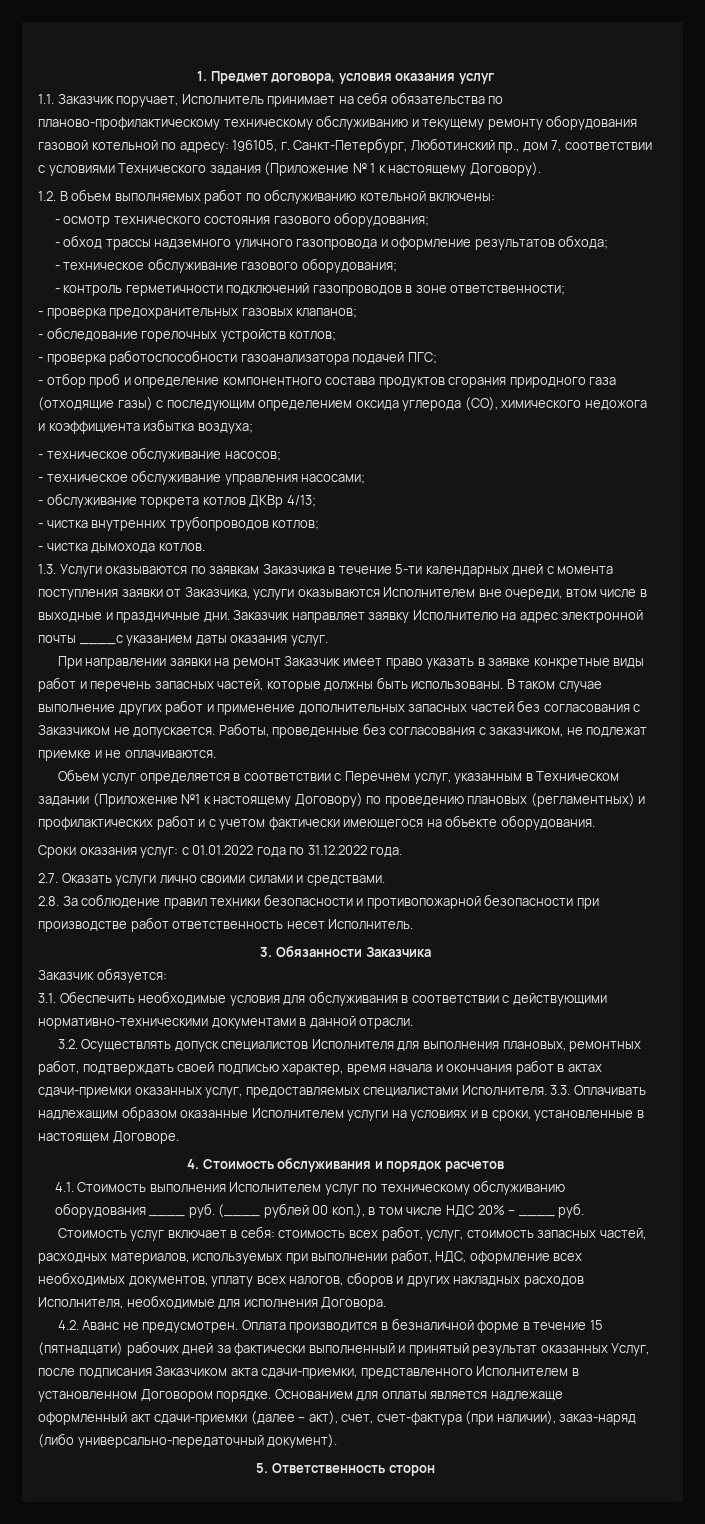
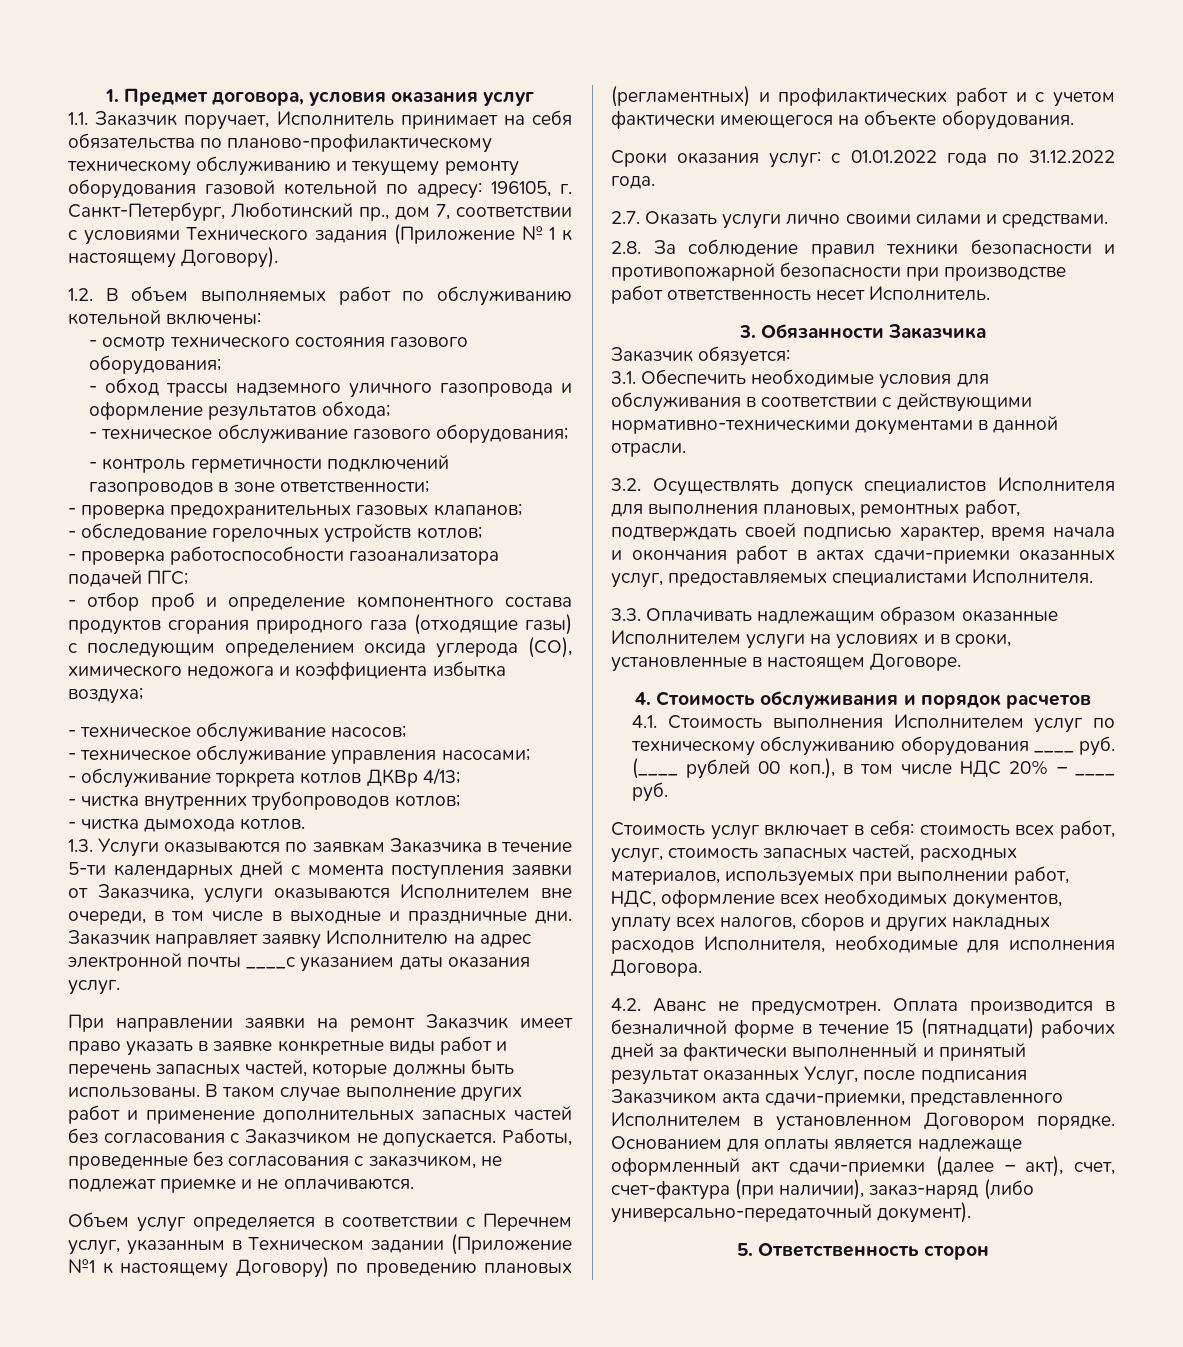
[565,589,597,597] втом -> [154,911,205,921] в том
(547, 1090) none -> (1094, 576) //

